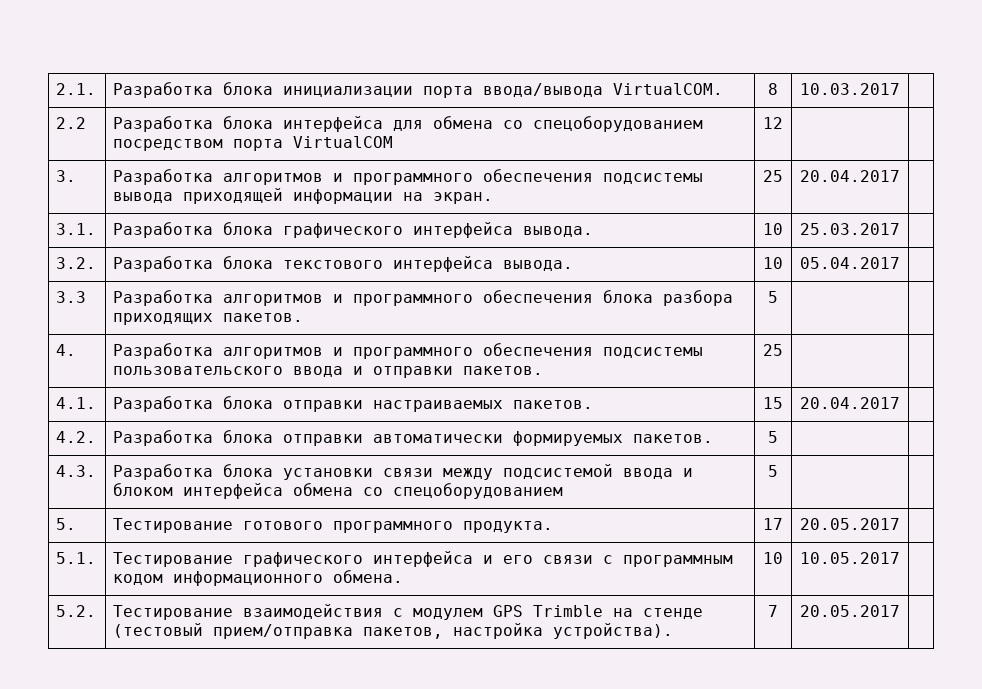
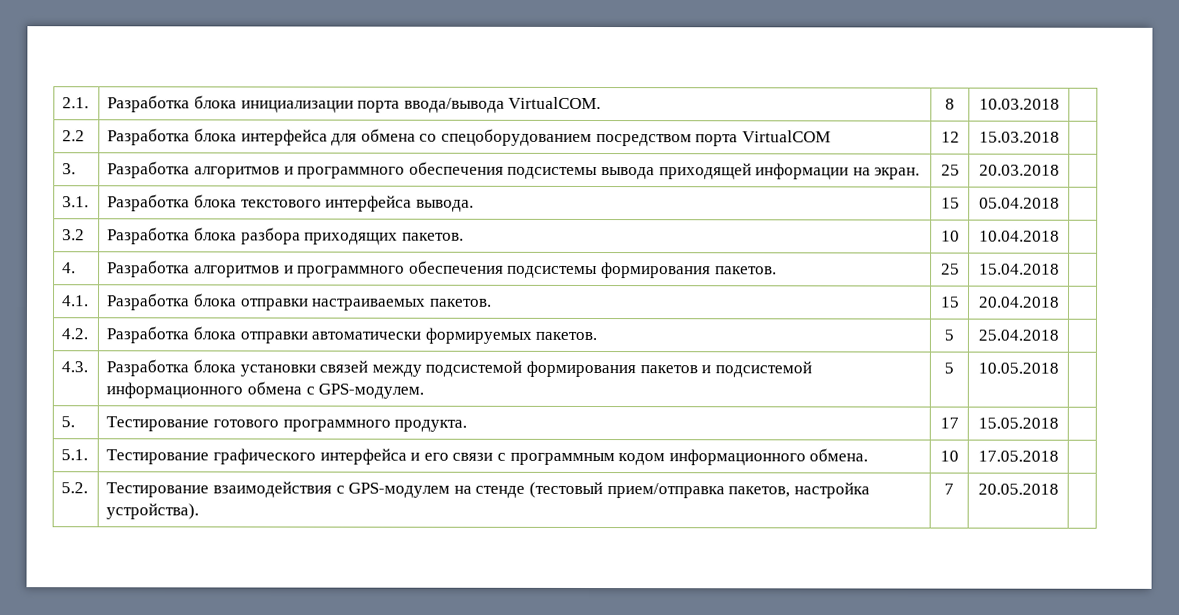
[800,83,900,95] 10.03.2017 -> [978,98,1060,110] 10.03.2018
(783, 123) none -> [978,131,1060,143] 15.03.2018
[800,170,900,182] 20.04.2017 -> [978,164,1060,176] 20.03.2018
[113,222,594,238] [763,223,783,235] [800,223,900,235] [56,257,97,269] | Разработка блока графического интерфейса вывода. | 10 | 25.03.2017 | // 3.2. -> (90, 202) none
[763,257,783,269] [800,257,900,269] [56,291,87,303] [113,290,594,306] 10 | 05.04.2017 | // 3.3 | Разработка алгоритмов и программного обеспечения -> [940,197,960,209] [978,197,1060,209] [62,229,86,241] [107,227,191,245] 15 | 05.04.2018 | // 3.2 | Разработка
[768,291,778,303] 5 | -> [940,230,960,242] [978,230,1060,242] 10 | 10.04.2018
[113,366,454,378] пользовательского ввода и отправки -> [600,262,711,279] формирования
(783, 350) none -> [978,263,1060,275] 15.04.2018
[800,397,900,409] 20.04.2017 -> [978,296,1060,308] 20.04.2018
(778, 437) none -> [977,329,1059,341] 25.04.2018
[383,468,434,477] связи -> [319,360,369,373] связей
[623,468,694,479] [113,483,564,499] [768,465,778,477] ввода и блоком интерфейса обмена со спецоборудованием | 5 | -> [525,360,812,378] [106,381,425,399] [944,362,954,374] [977,362,1059,374] формирования пакетов и подсистемой информационного обмена с GPS-модулем. | 5 | 10.05.2018
[800,518,900,530] 20.05.2017 -> [977,417,1059,429] 15.05.2018
[800,552,900,564] 10.05.2017 -> [977,450,1059,462] 17.05.2018
[413,605,604,620] модулем GPS Trimble -> [348,482,451,498] GPS-модулем
[800,605,900,617] 20.05.2017 -> [977,483,1059,495] 20.05.2018

